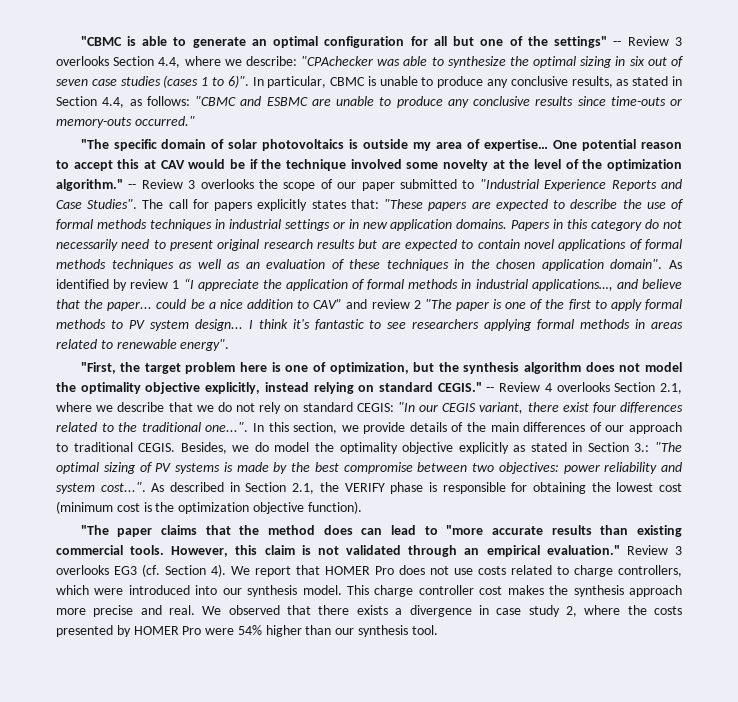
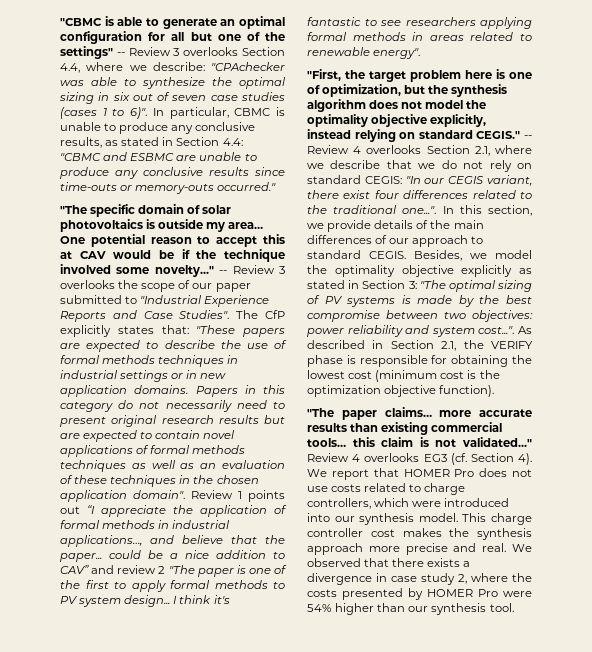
[102,96,190,108] 4.4, as follows: -> [222,138,243,146] 4.4:
[436,139,549,151] area of expertise… -> [228,222,264,229] area…
[443,159,682,171] [56,179,123,191] novelty at the level of the optimization algorithm." -> [154,265,214,277] novelty..."
[168,199,253,211] call for papers -> [265,310,285,319] CfP
[668,260,682,269] [56,279,180,291] As identified by review 1 -> [191,490,285,502] [60,506,80,514] Review 1 points out
[73,442,133,452] traditional -> [307,250,361,259] standard
[254,442,269,452] do -> (487, 256) none
[634,443,650,452] 3.: -> [408,281,417,289] 3:
[160,525,484,535] claims that the method does can lead to "more -> [384,407,472,417] claims… more
[130,545,229,557] tools. However, -> [307,438,346,447] tools…
[346,545,682,557] validated through an empirical evaluation." Review 3 -> [462,437,532,447] [307,453,361,462] validated..." Review 4

